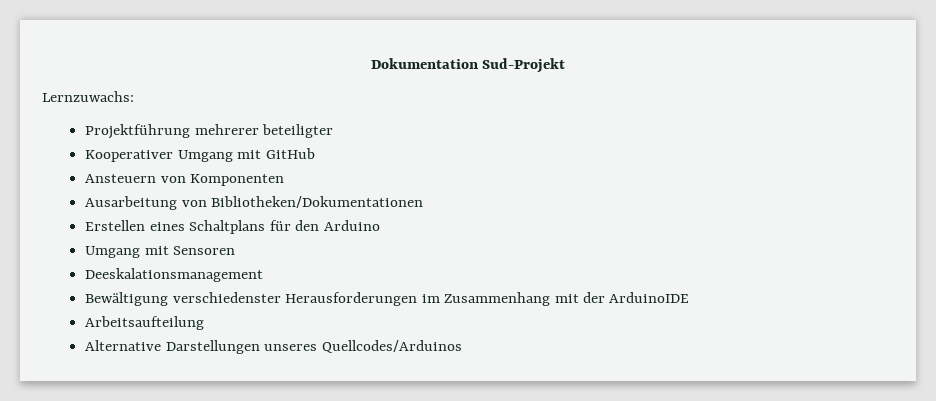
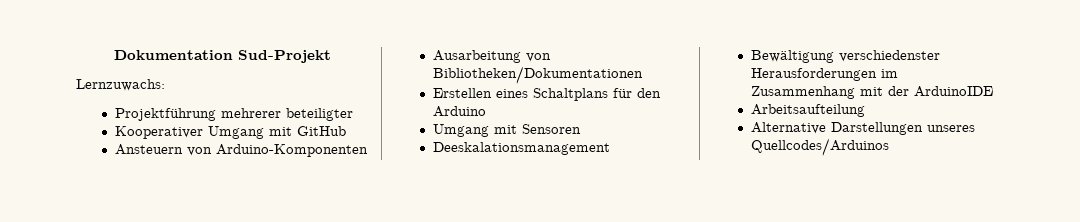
[190,174,285,186] Komponenten -> [216,144,369,157] Arduino-Komponenten

